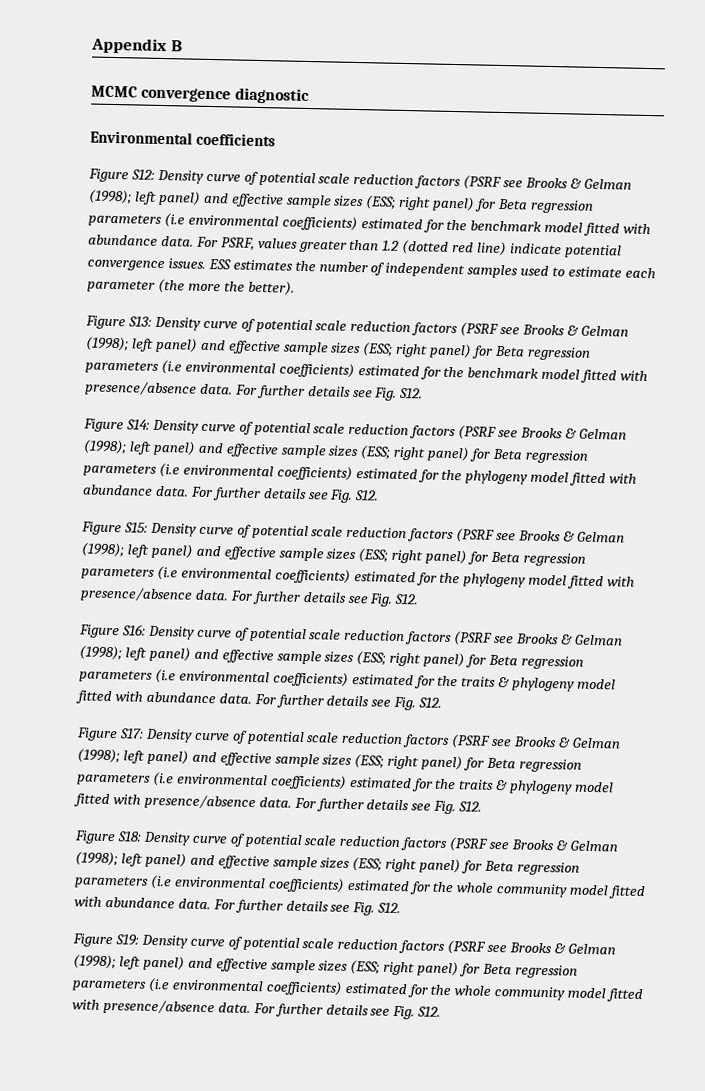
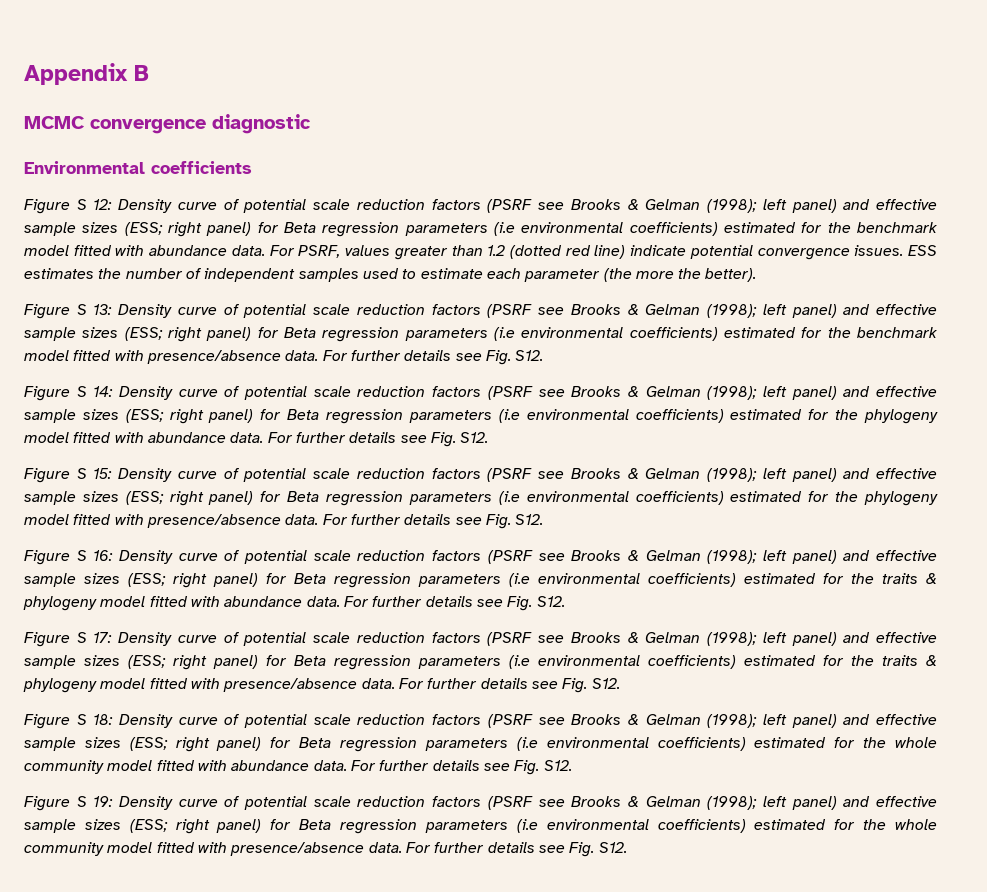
[130,169,155,180] S12: -> [76,199,113,210] S 12:
[127,316,152,327] S13: -> [76,304,113,315] S 13:
[125,419,150,430] S14: -> [76,386,114,397] S 14:
[123,522,148,533] S15: -> [76,468,113,479] S 15:
[121,624,146,636] S16: -> [76,550,114,561] S 16:
[118,728,144,739] S17: -> [76,632,113,643] S 17:
[116,831,142,842] S18: -> [76,714,114,725] S 18:
[114,934,139,946] S19: -> [76,796,114,807] S 19:

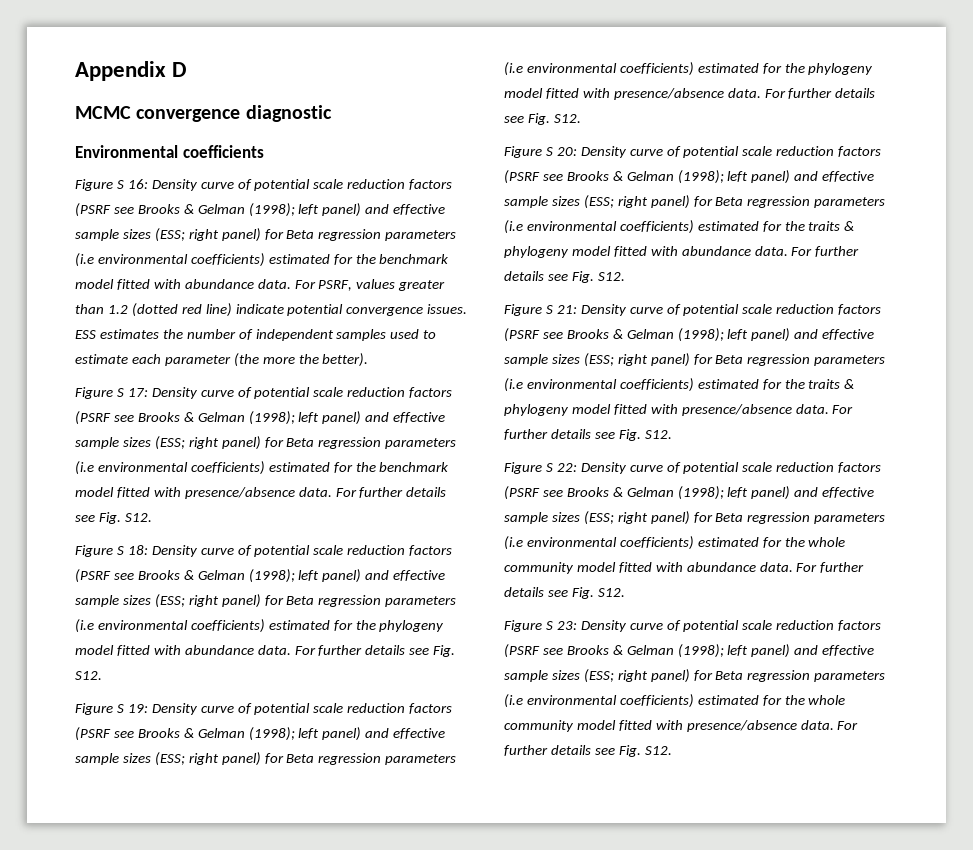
[134,65,149,81] B -> [172,62,188,77] D
[93,199,113,210] 12: -> [127,179,148,189] 16:
[93,304,113,315] 13: -> [127,388,148,397] 17:
[93,386,114,397] 14: -> [127,545,148,555] 18:
[93,468,113,479] 15: -> [127,704,148,713] 19:
[93,550,114,561] 16: -> [556,147,577,156] 20:
[93,632,113,643] 17: -> [556,305,577,314] 21:
[93,714,114,725] 18: -> [556,463,577,472] 22:
[93,796,114,807] 19: -> [556,621,577,630] 23:

